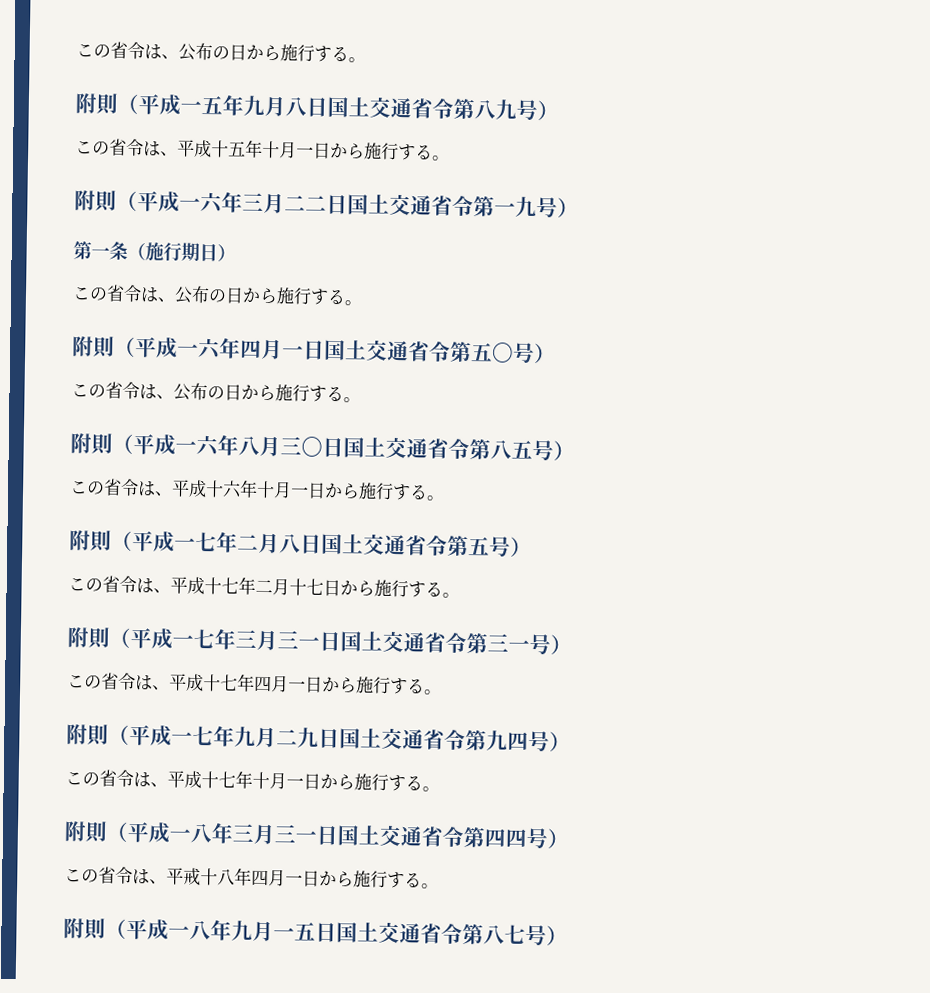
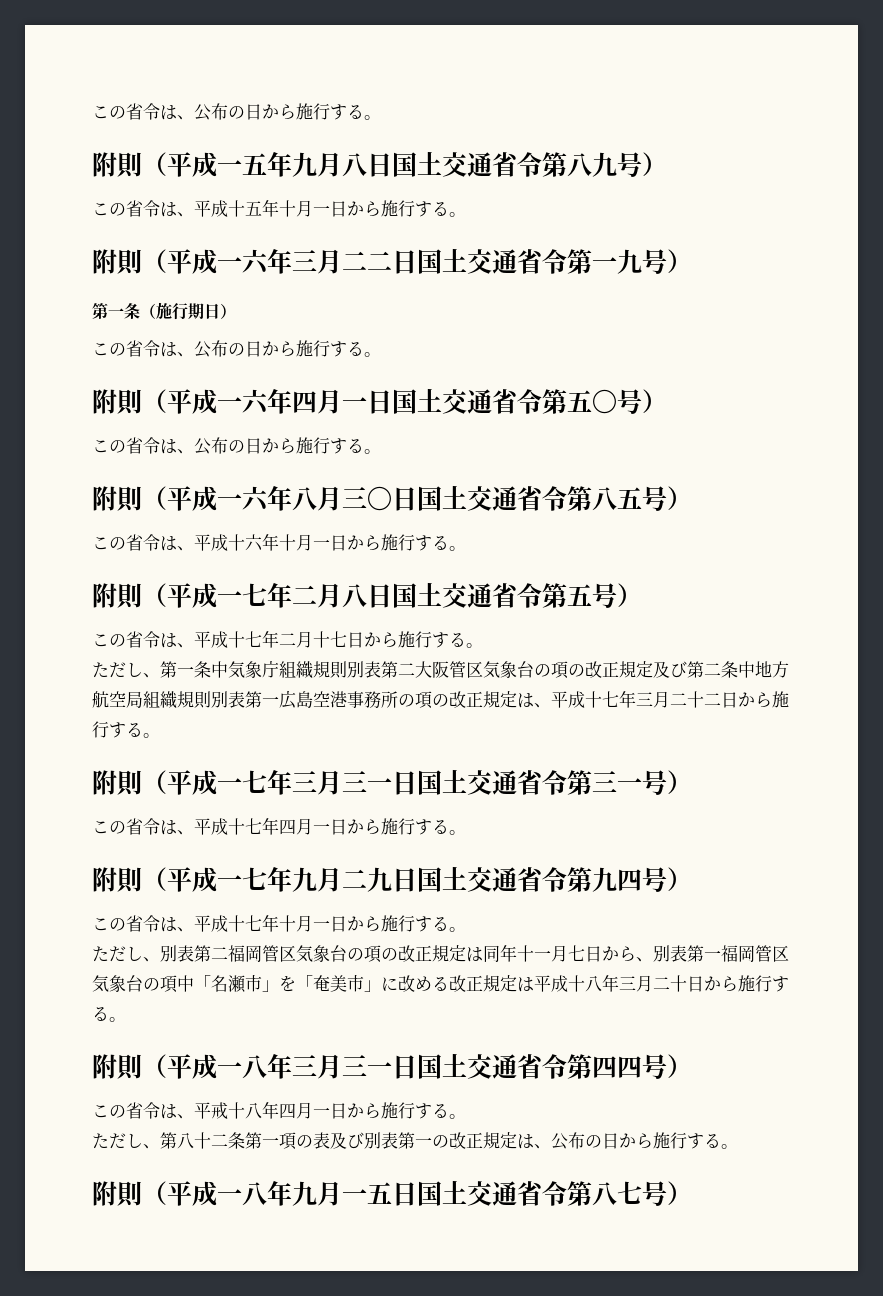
(460, 595) none -> [92,661,789,679] [92,690,789,709] [92,721,160,738] // ただし、第一条中気象庁組織規則別表第二大阪管区気象台の項の改正規定及び第二条中地方航空局組織規則別表第一広島空港事務所の項の改正規定は、平成十七年三月二十二日から施行する。
(440, 789) none -> [92,944,789,963] [92,974,789,993] [92,1006,126,1022] // ただし、別表第二福岡管区気象台の項の改正規定は同年十一月七日から、別表第一福岡管区気象台の項中「名瀬市」を「奄美市」に改める改正規定は平成十八年三月二十日から施行する。
(439, 886) none -> [92,1132,738,1150] // ただし、第八十二条第一項の表及び別表第一の改正規定は、公布の日から施行する。

